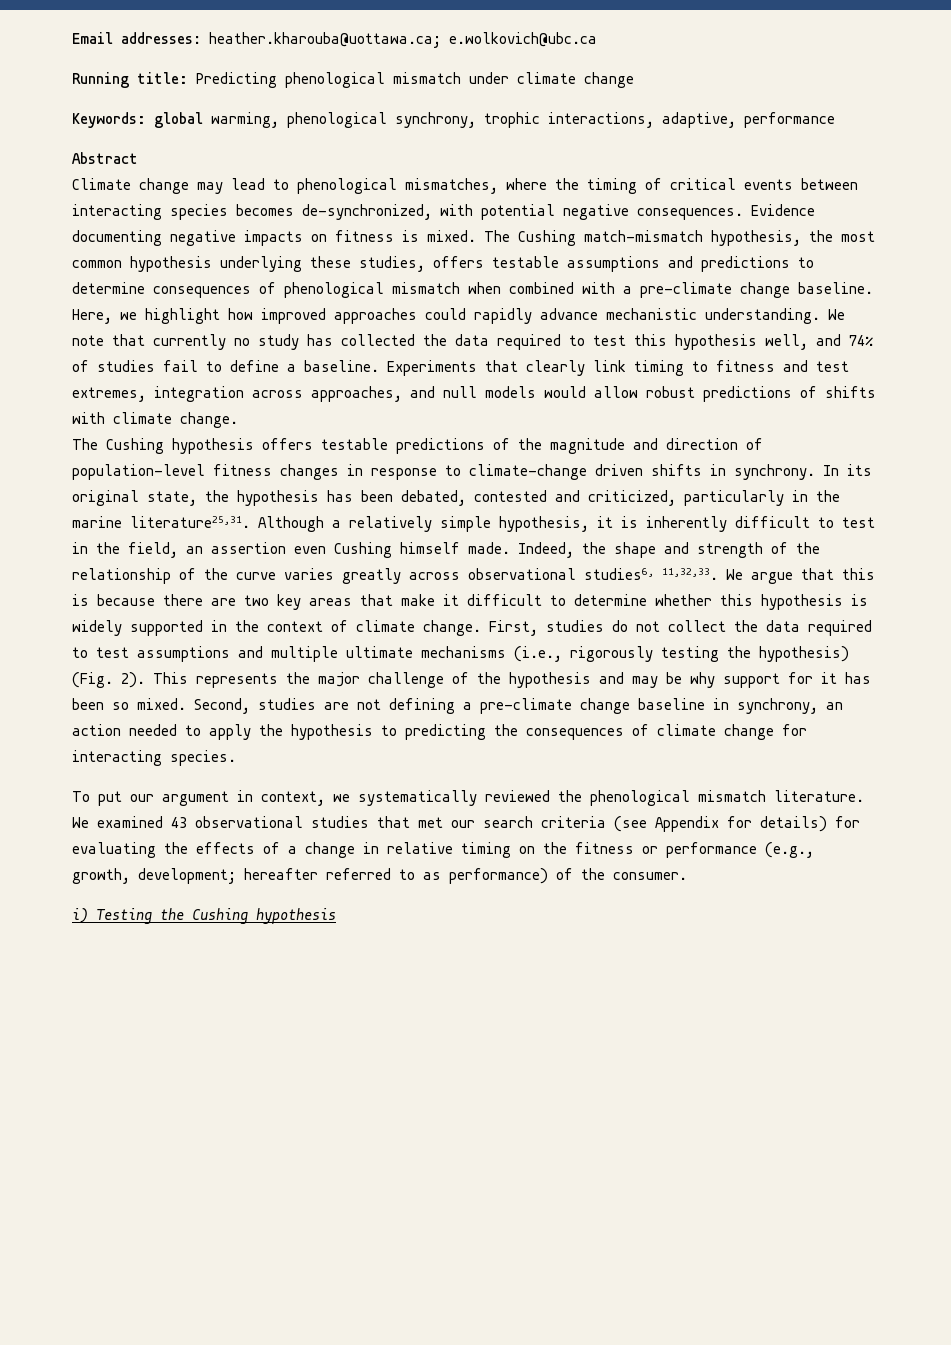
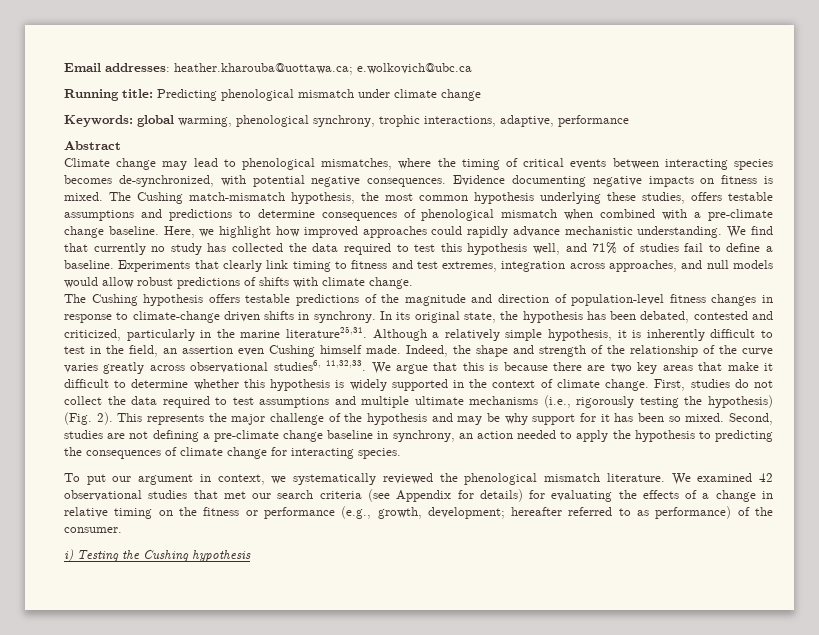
[72,335,104,346] note -> [751,226,774,235] find
[849,335,873,346] 74% -> [592,242,618,254] 71%
[171,817,187,828] 43 -> [759,473,773,482] 42

